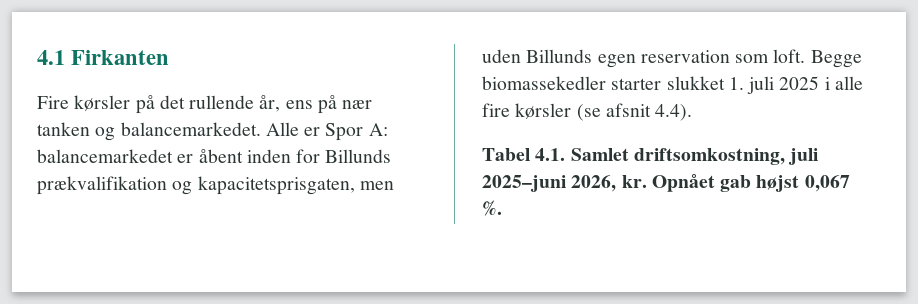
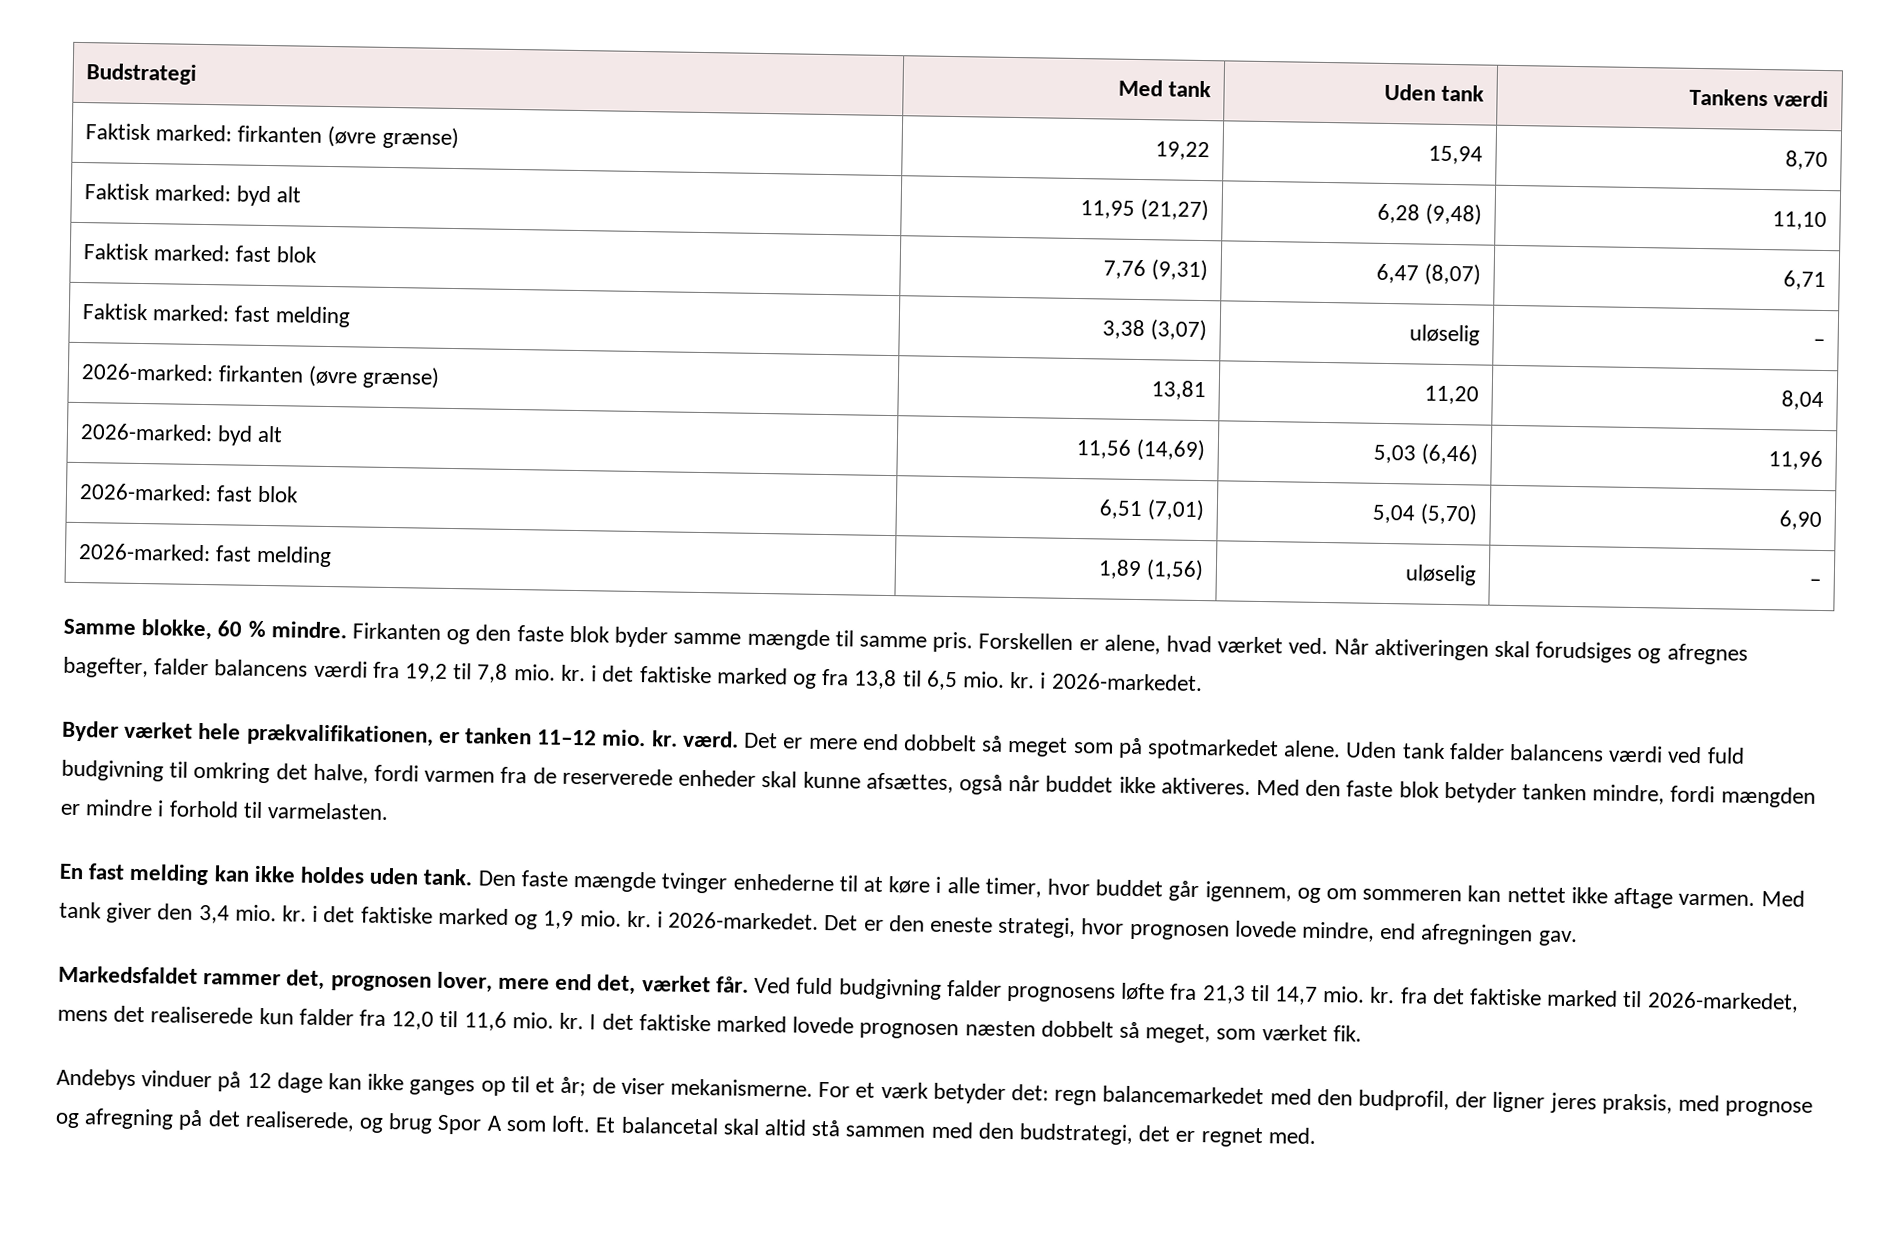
[37,50,170,65] [37,95,373,114] [37,122,388,141] [37,149,392,163] [37,176,394,195] [482,49,862,68] [482,76,863,94] [482,103,693,121] [482,148,819,165] [482,174,850,192] [482,200,502,216] 4.1 Firkanten // Fire kørsler på det rullende år, ens på nær tanken og balancemarkedet. Alle er Spor A: balancemarkedet er åbent inden for Billunds prækvalifikation og kapacitetsprisgaten, men uden Billunds egen reservation som loft. Begge biomassekedler starter slukket 1. juli 2025 i alle fire kørsler (se afsnit 4.4). // Tabel 4.1. Samlet driftsomkostning, juli 2025–juni 2026, kr. Opnået gab højst 0,067 %. -> [85,63,197,85] [1118,79,1212,98] [1384,83,1485,102] [1689,88,1830,108] [84,123,459,150] [1155,141,1211,161] [1428,145,1484,165] [1785,150,1829,171] [83,183,302,207] [1080,199,1210,222] [1377,203,1483,226] [1772,211,1828,231] [82,243,318,263] [1103,259,1209,282] [1376,263,1482,286] [1783,270,1827,291] [81,303,352,328] [1102,319,1208,342] [1409,324,1481,346] [1813,338,1826,348] [80,363,441,389] [1151,380,1207,401] [1424,385,1480,405] [1781,390,1825,411] [79,423,284,446] [1076,438,1206,462] [1373,443,1479,466] [1768,450,1824,471] [78,483,300,503] [1099,499,1206,522] [1372,503,1478,526] [1779,510,1823,531] [77,543,333,568] [1098,559,1205,582] [1405,564,1478,586] [1809,578,1822,588] [63,618,1748,665] [63,656,1203,692] [62,720,1745,764] [61,759,1816,808] [60,799,390,821] [59,863,1805,909] [59,901,1578,947] [58,965,1799,1013] [57,1005,1362,1044] [56,1068,1814,1117] [55,1108,1316,1148] Budstrategi | Med tank | Uden tank | Tankens værdi // Faktisk marked: firkanten (øvre grænse) | 19,22 | 15,94 | 8,70 // Faktisk marked: byd alt | 11,95 (21,27) | 6,28 (9,48) | 11,10 // Faktisk marked: fast blok | 7,76 (9,31) | 6,47 (8,07) | 6,71 // Faktisk marked: fast melding | 3,38 (3,07) | uløselig | – // 2026-marked: firkanten (øvre grænse) | 13,81 | 11,20 | 8,04 // 2026-marked: byd alt | 11,56 (14,69) | 5,03 (6,46) | 11,96 // 2026-marked: fast blok | 6,51 (7,01) | 5,04 (5,70) | 6,90 // 2026-marked: fast melding | 1,89 (1,56) | uløselig | – // Samme blokke, 60 % mindre. Firkanten og den faste blok byder samme mængde til samme pris. Forskellen er alene, hvad værket ved. Når aktiveringen skal forudsiges og afregnes bagefter, falder balancens værdi fra 19,2 til 7,8 mio. kr. i det faktiske marked og fra 13,8 til 6,5 mio. kr. i 2026-markedet. // Byder værket hele prækvalifikationen, er tanken 11–12 mio. kr. værd. Det er mere end dobbelt så meget som på spotmarkedet alene. Uden tank falder balancens værdi ved fuld budgivning til omkring det halve, fordi varmen fra de reserverede enheder skal kunne afsættes, også når buddet ikke aktiveres. Med den faste blok betyder tanken mindre, fordi mængden er mindre i forhold til varmelasten. // En fast melding kan ikke holdes uden tank. Den faste mængde tvinger enhederne til at køre i alle timer, hvor buddet går igennem, og om sommeren kan nettet ikke aftage varmen. Med tank giver den 3,4 mio. kr. i det faktiske marked og 1,9 mio. kr. i 2026-markedet. Det er den eneste strategi, hvor prognosen lovede mindre, end afregningen gav. // Markedsfaldet rammer det, prognosen lover, mere end det, værket får. Ved fuld budgivning falder prognosens løfte fra 21,3 til 14,7 mio. kr. fra det faktiske marked til 2026-markedet, mens det realiserede kun falder fra 12,0 til 11,6 mio. kr. I det faktiske marked lovede prognosen næsten dobbelt så meget, som værket fik. // Andebys vinduer på 12 dage kan ikke ganges op til et år; de viser mekanismerne. For et værk betyder det: regn balancemarkedet med den budprofil, der ligner jeres praksis, med prognose og afregning på det realiserede, og brug Spor A som loft. Et balancetal skal altid stå sammen med den budstrategi, det er regnet med.

